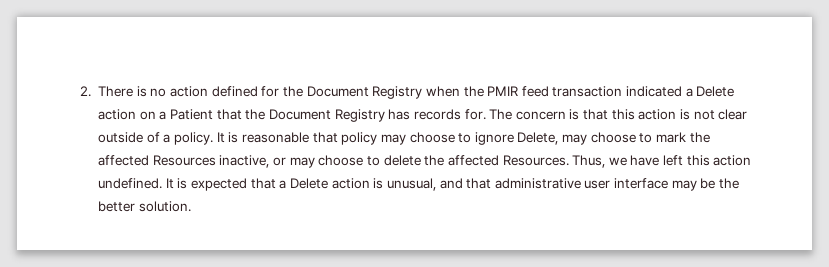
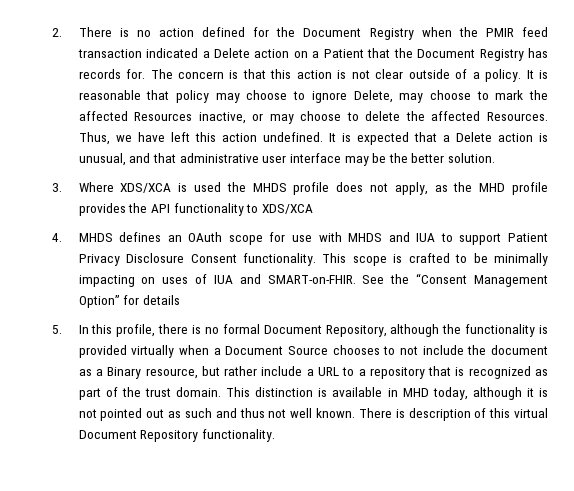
(191, 206) none -> [52,182,548,195] [78,203,313,216] [52,232,548,245] [78,253,548,266] [78,273,548,287] [78,295,180,308] [52,324,548,337] [78,345,548,358] [78,366,548,379] [78,387,548,400] [78,408,548,421] [78,429,275,442] // 3. Where XDS/XCA is used the MHDS profile does not apply, as the MHD profile provides the API functionality to XDS/XCA // 4. MHDS defines an OAuth scope for use with MHDS and IUA to support Patient Privacy Disclosure Consent functionality. This scope is crafted to be minimally impacting on uses of IUA and SMART-on-FHIR. See the “Consent Management Option” for details // 5. In this profile, there is no formal Document Repository, although the functionality is provided virtually when a Document Source chooses to not include the document as a Binary resource, but rather include a URL to a repository that is recognized as part of the trust domain. This distinction is available in MHD today, although it is not pointed out as such and thus not well known. There is description of this virtual Document Repository functionality.

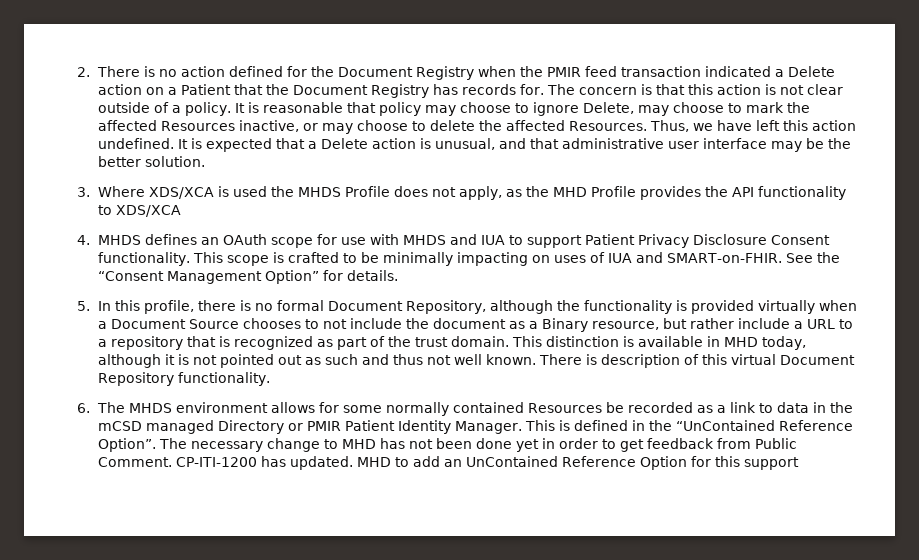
[293,182,330,195] profile -> [345,186,391,197] Profile
[511,182,548,195] profile -> [591,186,637,197] Profile
[142,295,180,305] details -> [347,270,399,281] details.
(275, 435) none -> [77,402,854,416] [98,420,854,434] [98,438,798,452] [98,456,800,470] // 6. The MHDS environment allows for some normally contained Resources be recorded as a link to data in the mCSD managed Directory or PMIR Patient Identity Manager. This is defined in the “UnContained Reference Option”. The necessary change to MHD has not been done yet in order to get feedback from Public Comment. CP-ITI-1200 has updated. MHD to add an UnContained Reference Option for this support

